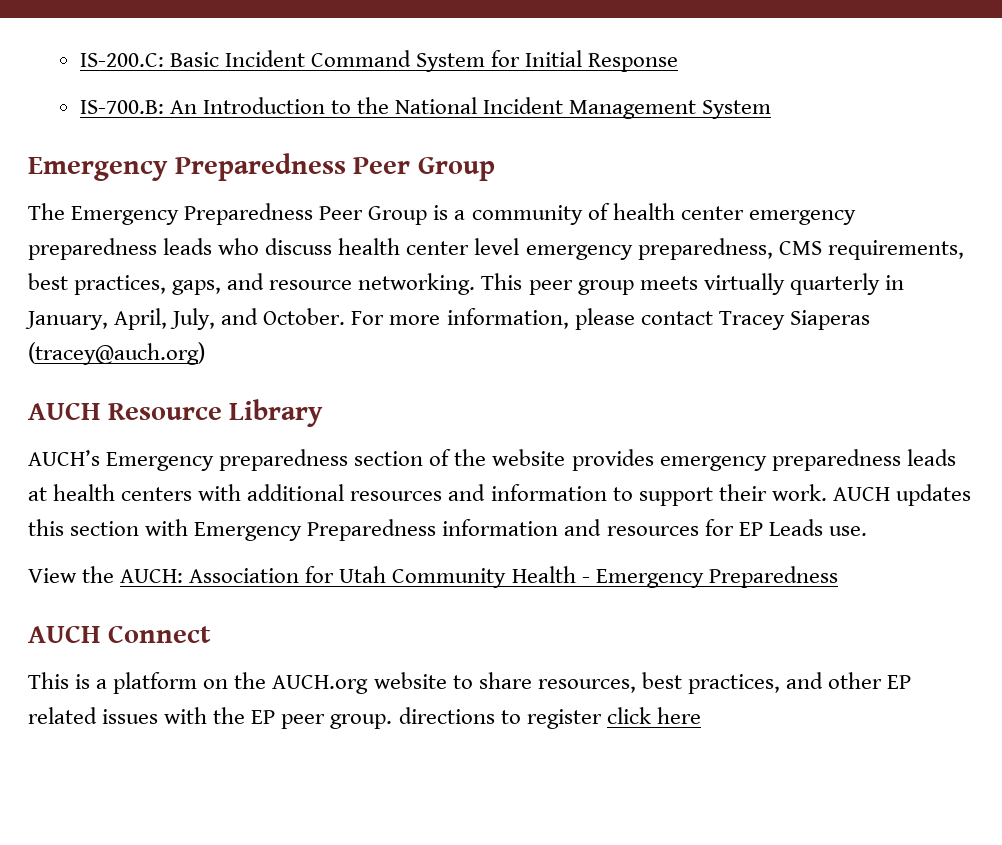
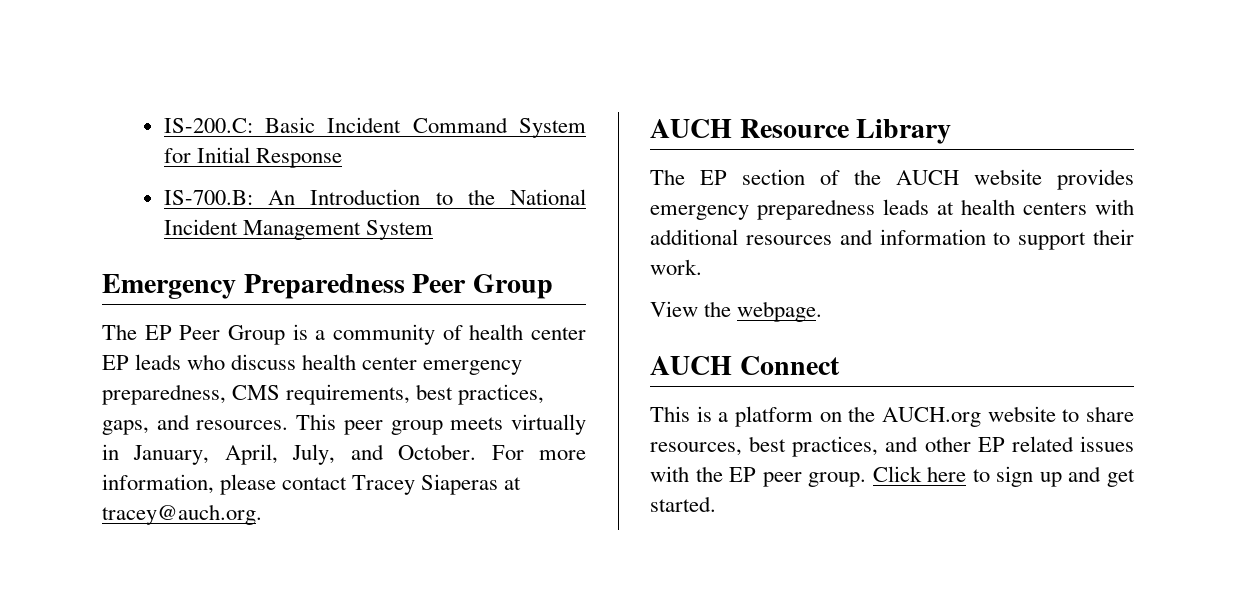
[71,203,314,225] Emergency Preparedness -> [144,325,172,340] EP
[748,210,856,225] [28,238,157,260] emergency preparedness -> [102,355,129,370] EP
[474,238,520,255] level -> (418, 363) none
[269,273,476,295] resource networking. -> [196,420,289,430] resources.
[789,273,880,295] quarterly -> (586, 424) none
[28,342,205,365] (tracey@auch.org) -> [504,477,522,490] [102,504,262,525] at tracey@auch.org.
[28,449,349,471] AUCH’s Emergency preparedness -> [650,169,727,185] The EP
(487, 457) none -> [896,170,959,185] AUCH
[832,484,971,506] [28,519,867,541] [28,566,838,588] AUCH updates this section with Emergency Preparedness information and resources for EP Leads use. // View the AUCH: Association for Utah Community Health - Emergency Preparedness -> [650,301,823,322] // View the webpage.
[398,707,701,729] directions to register click here -> [872,466,1135,487] [650,496,716,512] Click here to sign up and get started.

